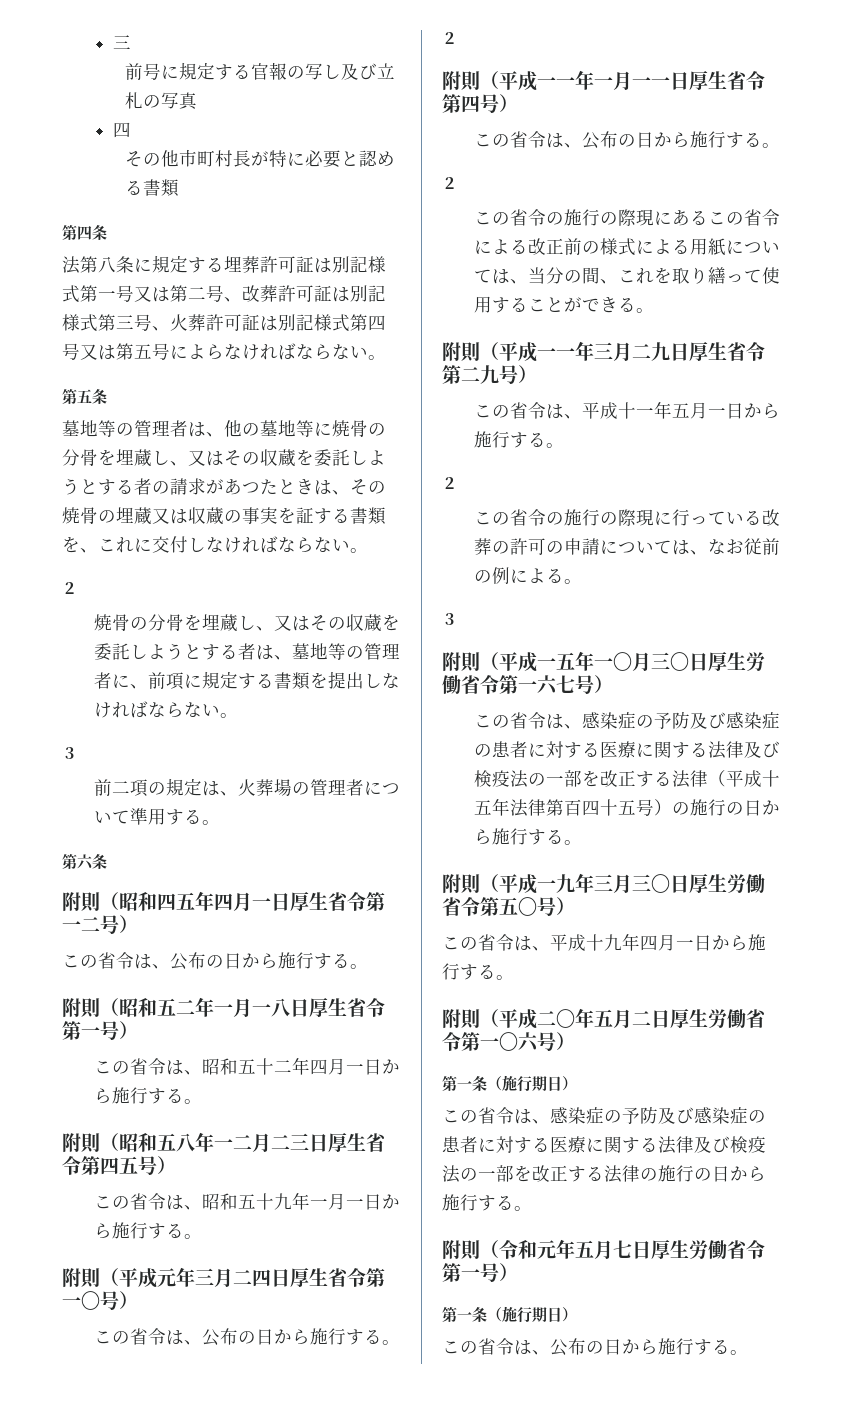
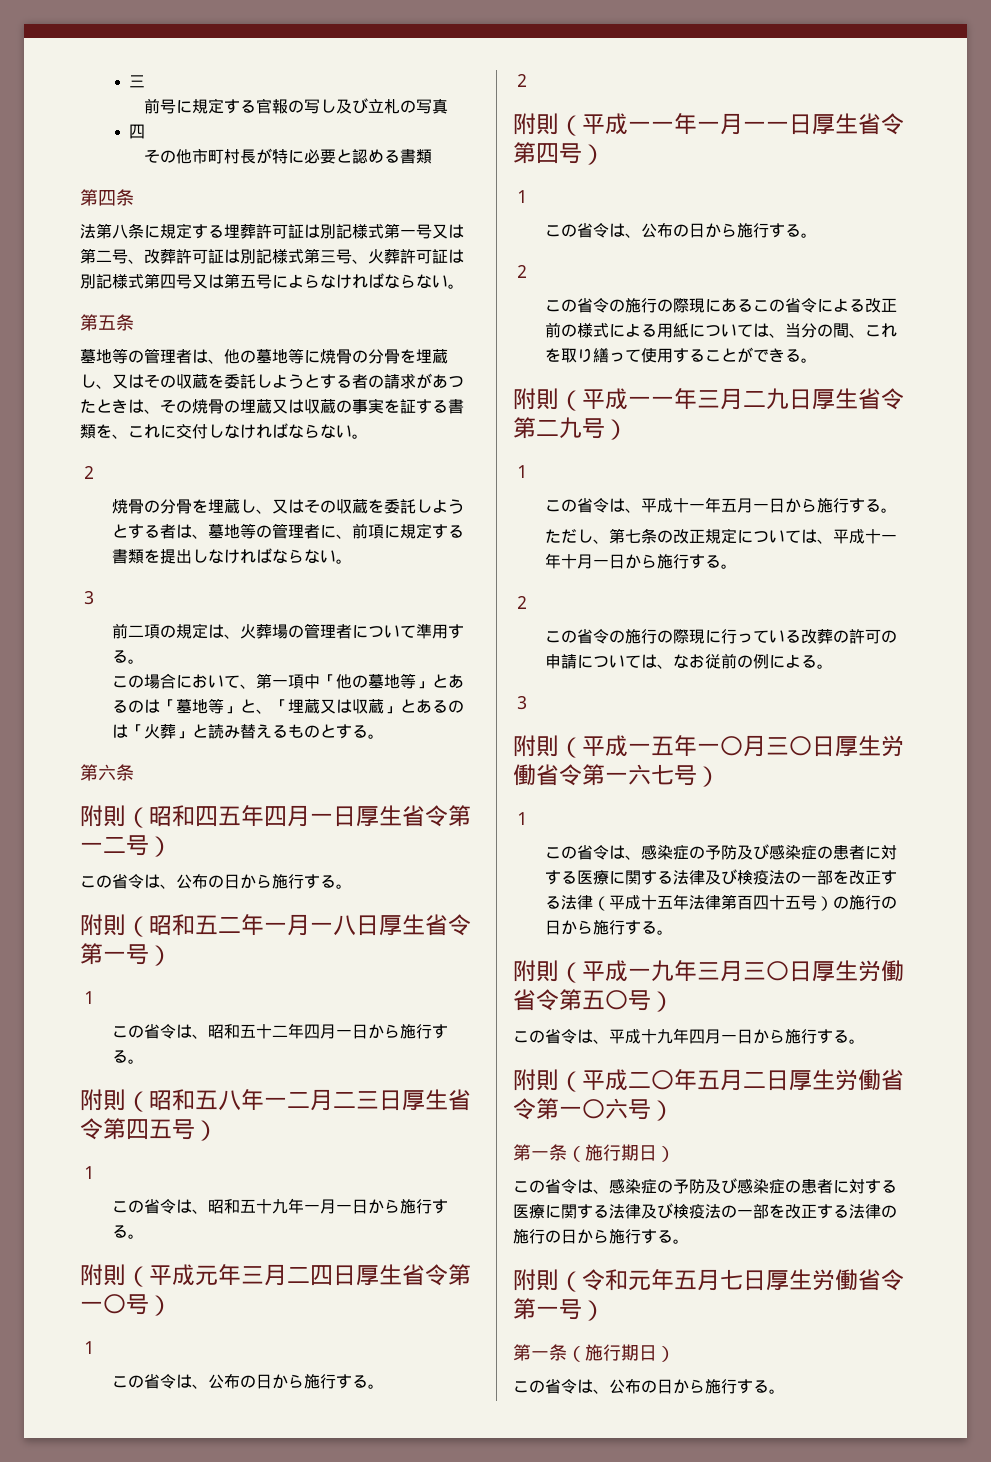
(220, 822) none -> [111,673,464,689] [111,698,464,714] [111,724,384,739] // この場合において、第一項中「他の墓地等」とあるのは「墓地等」と、「埋蔵又は収蔵」とあるのは「火葬」と読み替えるものとする。
(138, 1030) none -> [80,991,98,1004] // １
(176, 1165) none -> [80,1166,98,1179] // １
(138, 1300) none -> [80,1341,98,1354] // １
(518, 103) none -> [513,190,531,203] // １
(537, 374) none -> [513,465,531,478] // １
(564, 445) none -> [544,528,897,544] [544,553,737,569] // ただし、第七条の改正規定については、平成十一年十月一日から施行する。
(613, 684) none -> [513,812,531,825] // １

